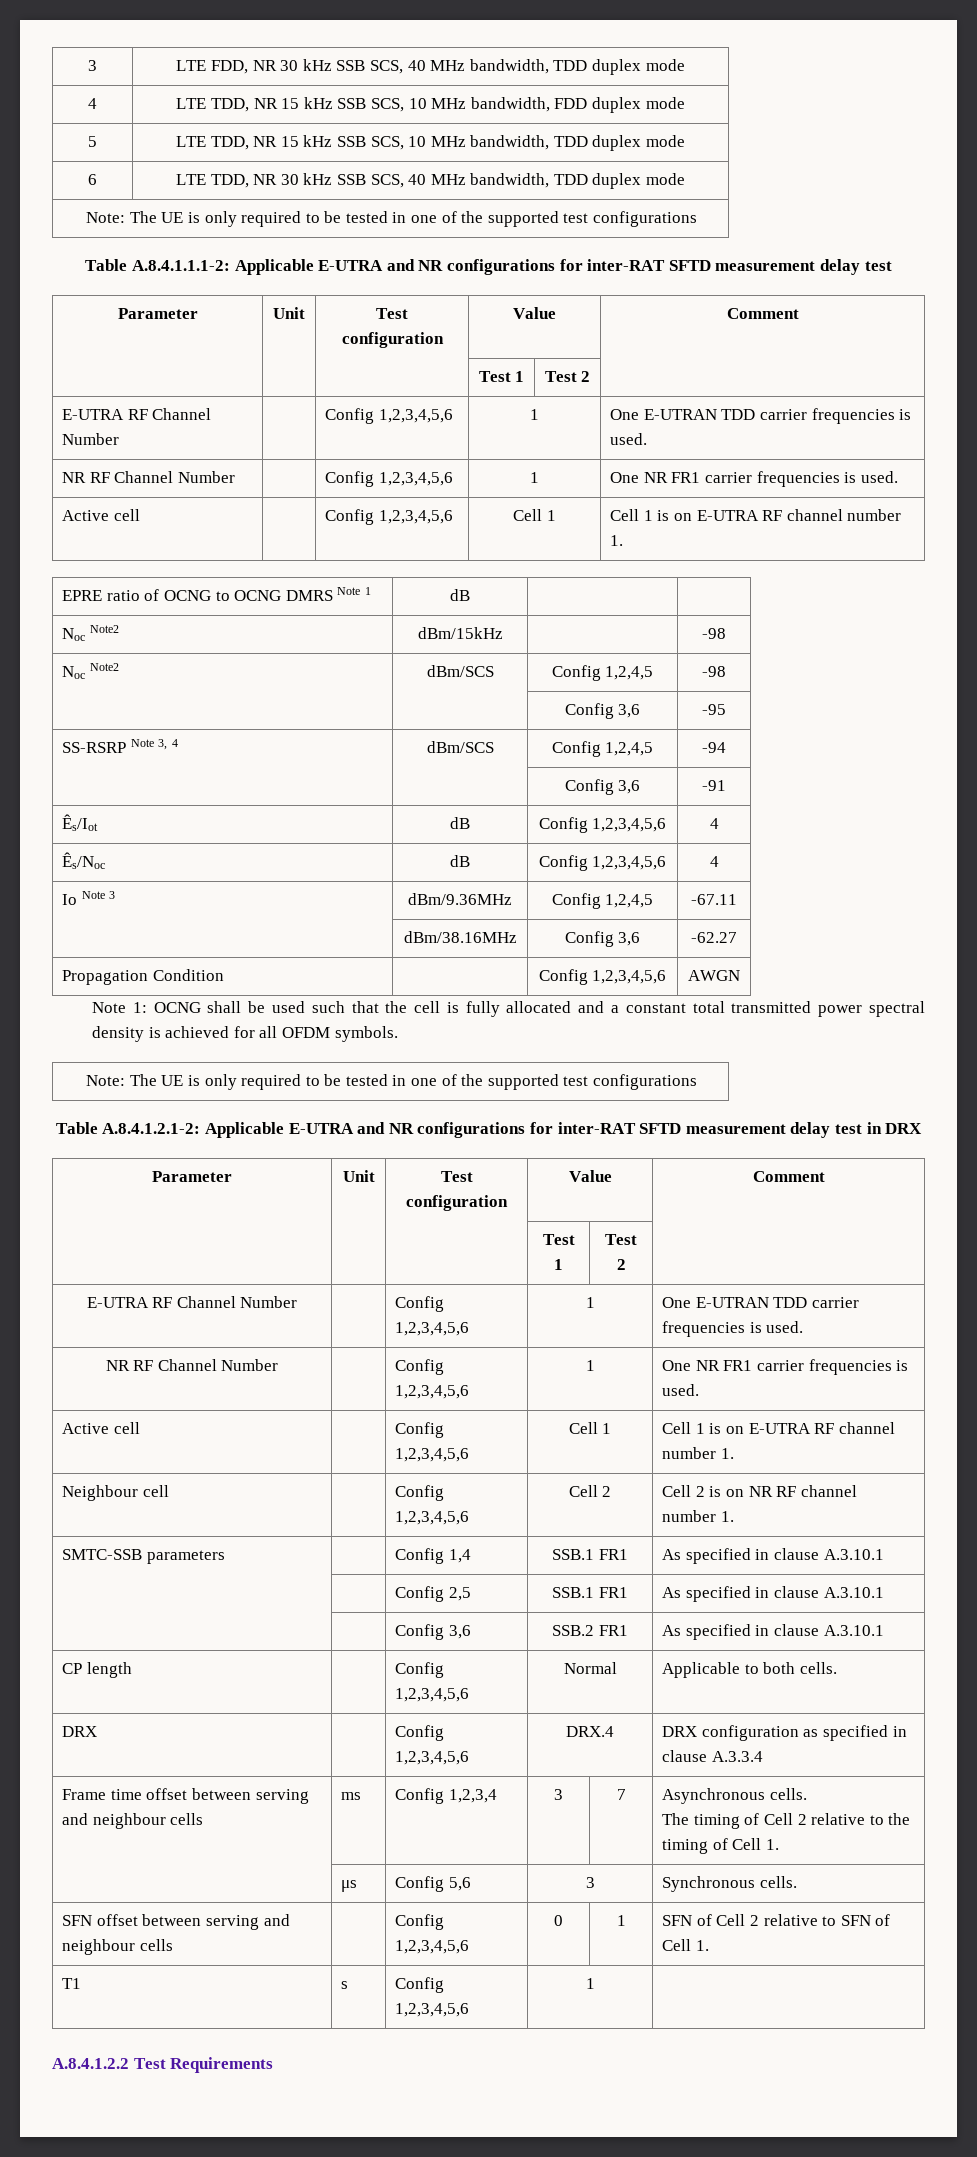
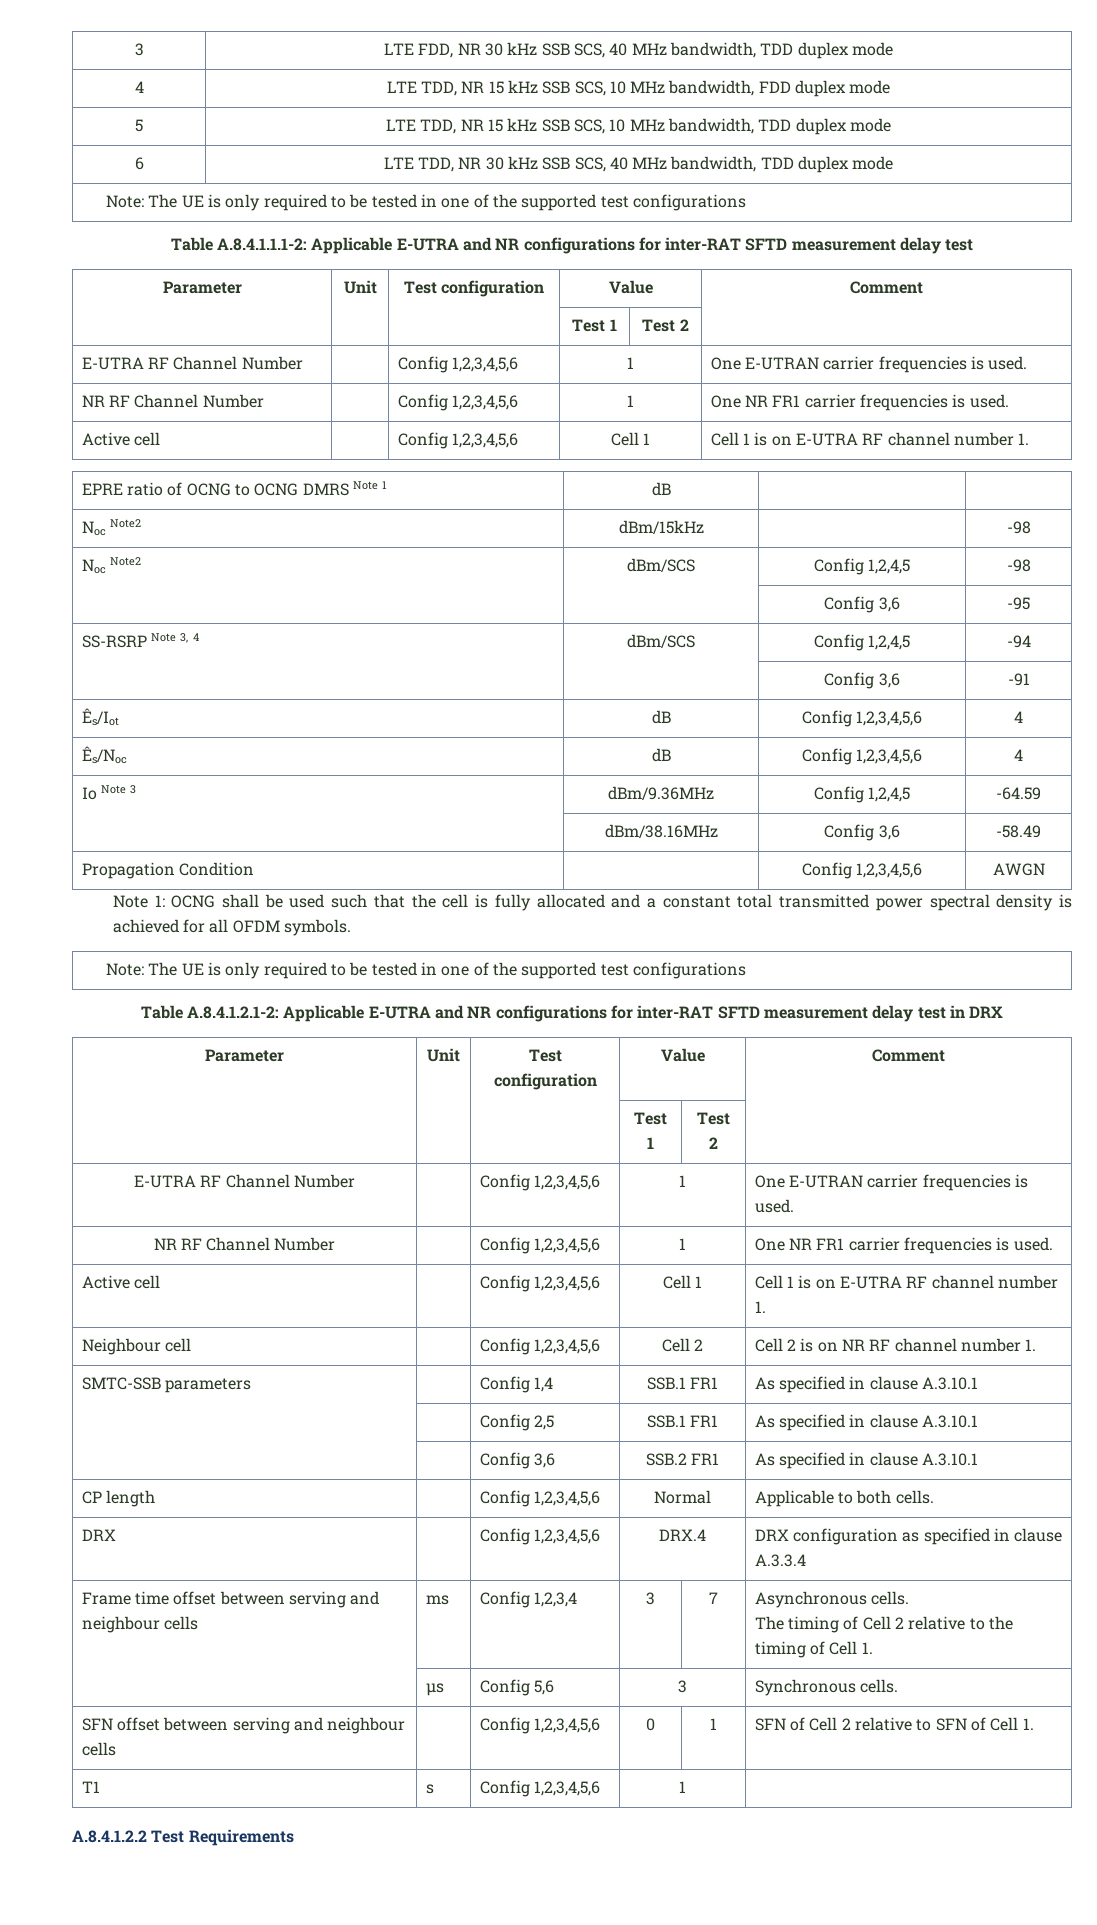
[721,409,756,420] TDD -> (819, 363) none
[691,894,737,905] -67.11 -> [996,787,1041,800] -64.59
[691,932,737,943] -62.27 -> [996,825,1041,838] -58.49
[773,1297,808,1308] TDD -> (863, 1181) none

